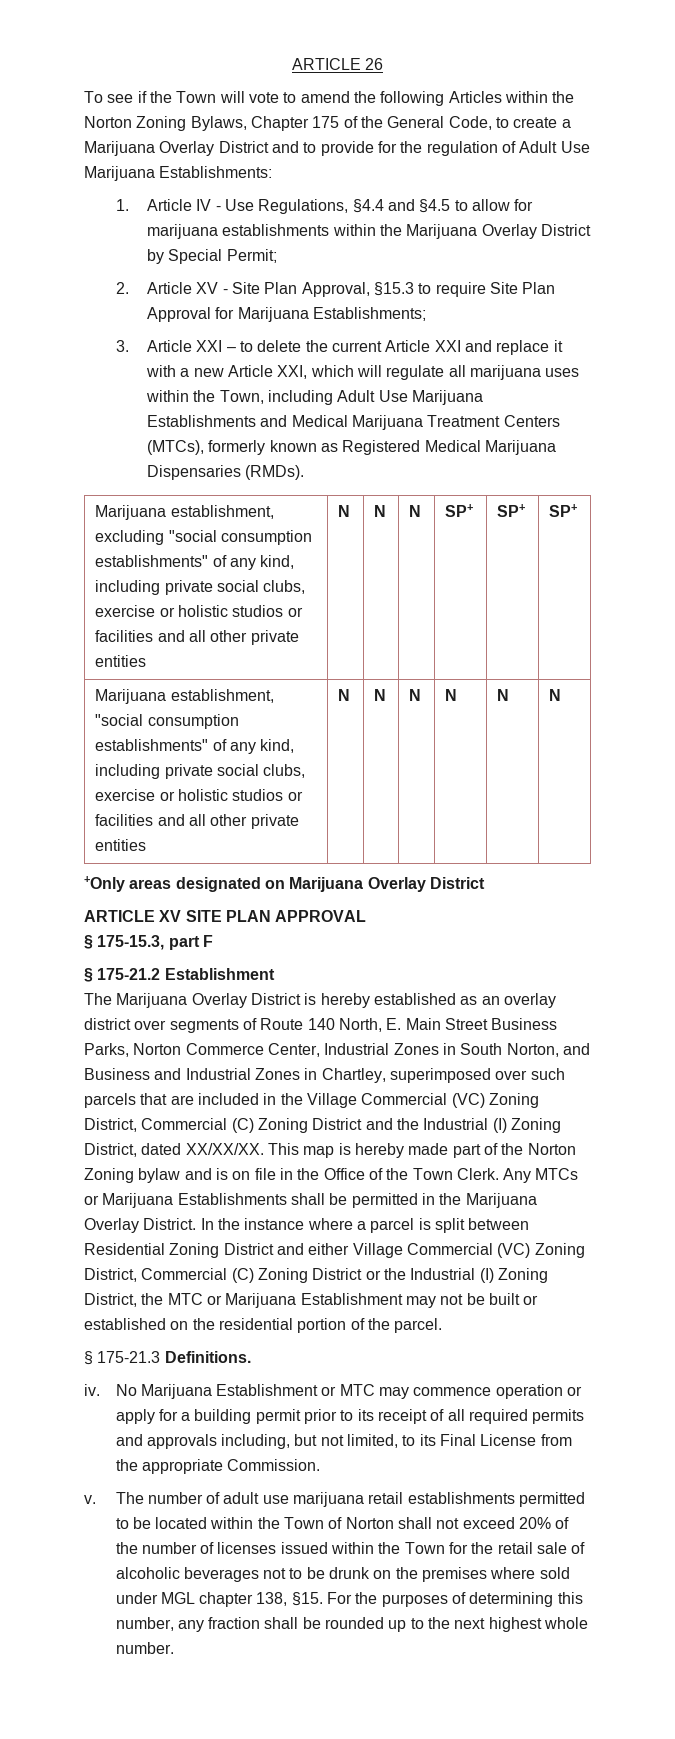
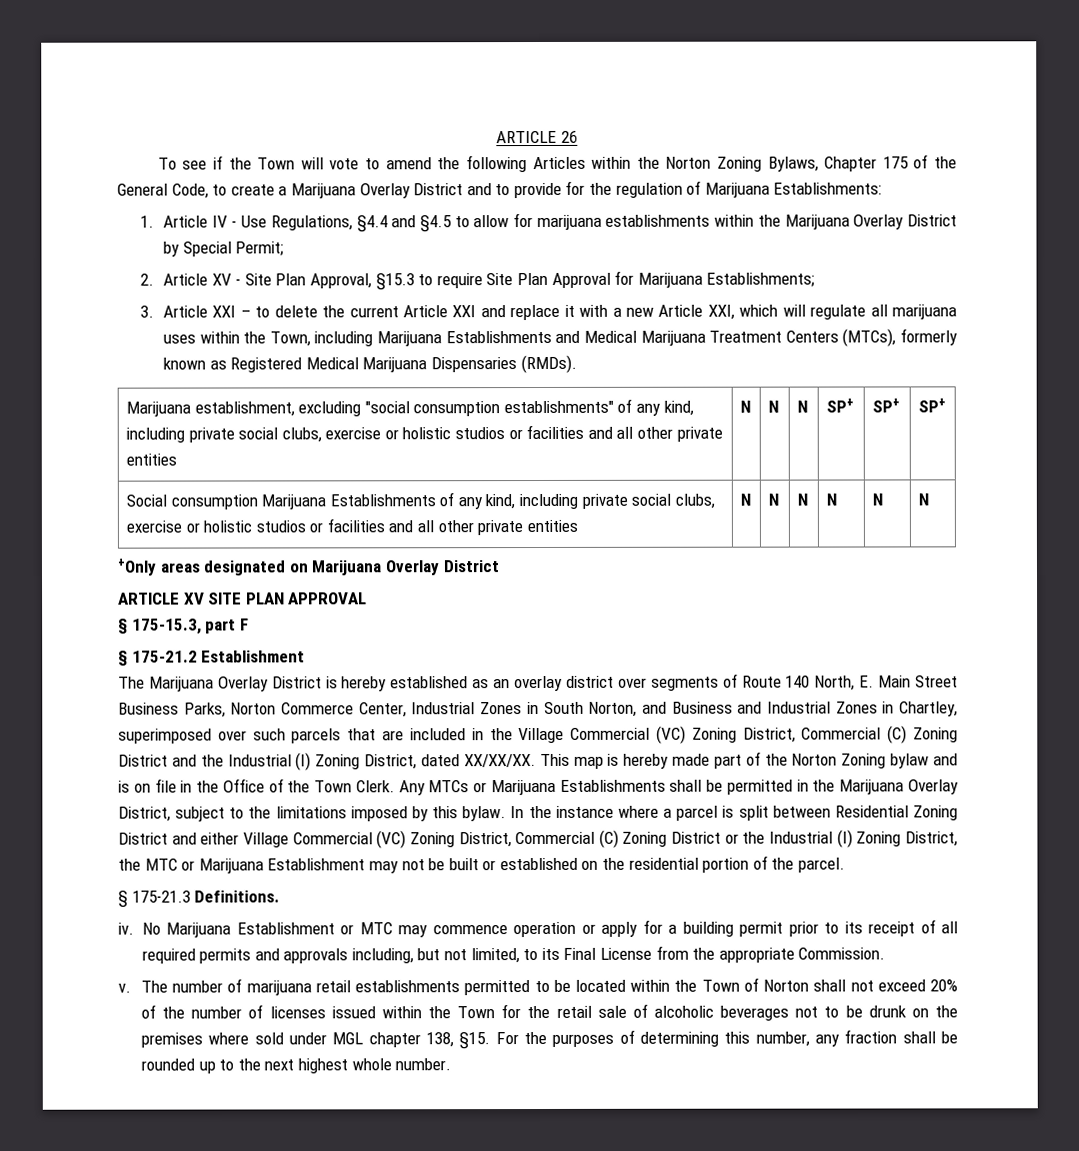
[519,141,590,153] Adult Use -> (702, 187) none
[337,390,408,402] Adult Use -> (374, 339) none
[95,689,274,704] [95,714,239,729] [95,739,209,751] Marijuana establishment, "social consumption establishments" -> [125,494,436,510] Social consumption Marijuana Establishments
[143,1218,197,1230] District. -> [118,806,507,822] District, subject to the limitations imposed by this bylaw.
[223,1492,289,1504] adult use -> (243, 985) none

